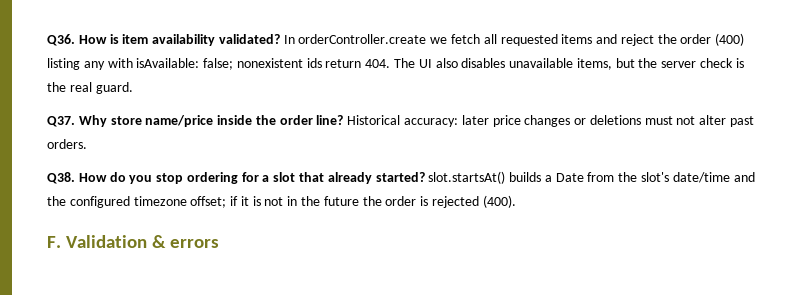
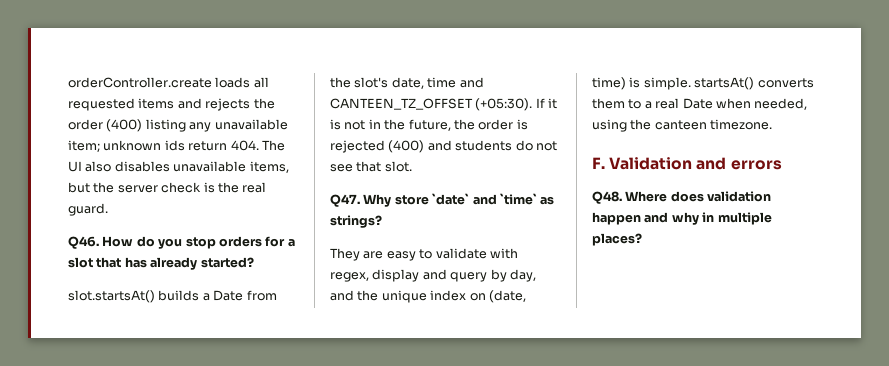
[47,34,481,46] Q36. How is item availability validated? In orderController.create we fetch -> [68,77,251,88] orderController.create loads
[620,34,654,46] reject -> [205,98,251,111] rejects
[107,58,303,70] with isAvailable: false; nonexistent -> [214,119,288,130] [68,140,162,152] unavailable item; unknown
[47,115,755,127] [47,139,87,149] [47,172,75,184] Q37. Why store name/price inside the order line? Historical accuracy: later price changes or deletions must not alter past orders. // Q38. -> [68,236,99,249] Q46.
[186,172,238,184] ordering -> [218,236,262,247] orders
(325, 177) none -> [124,257,147,268] has
(425, 177) none -> (254, 262) //
[672,172,755,183] [47,196,239,208] date/time and the configured timezone offset; if -> [391,77,484,89] [330,98,545,111] date, time and CANTEEN_TZ_OFFSET (+05:30). If
[323,196,359,206] future -> [408,119,451,131] future,
[482,195,516,208] (400). -> [388,140,557,153] [330,161,412,172] [330,193,555,207] [330,215,382,228] [330,248,518,261] [330,269,536,282] [330,290,526,303] [592,77,814,90] [592,98,808,110] [592,119,773,132] (400) and students do not see that slot. // Q47. Why store `date` and `time` as strings? // They are easy to validate with regex, display and query by day, and the unique index on (date, time) is simple. startsAt() converts them to a real Date when needed, using the canteen timezone.
[152,235,167,248] & -> [696,157,727,170] and
(220, 243) none -> [592,191,772,204] [592,212,772,225] [592,233,642,246] // Q48. Where does validation happen and why in multiple places?

